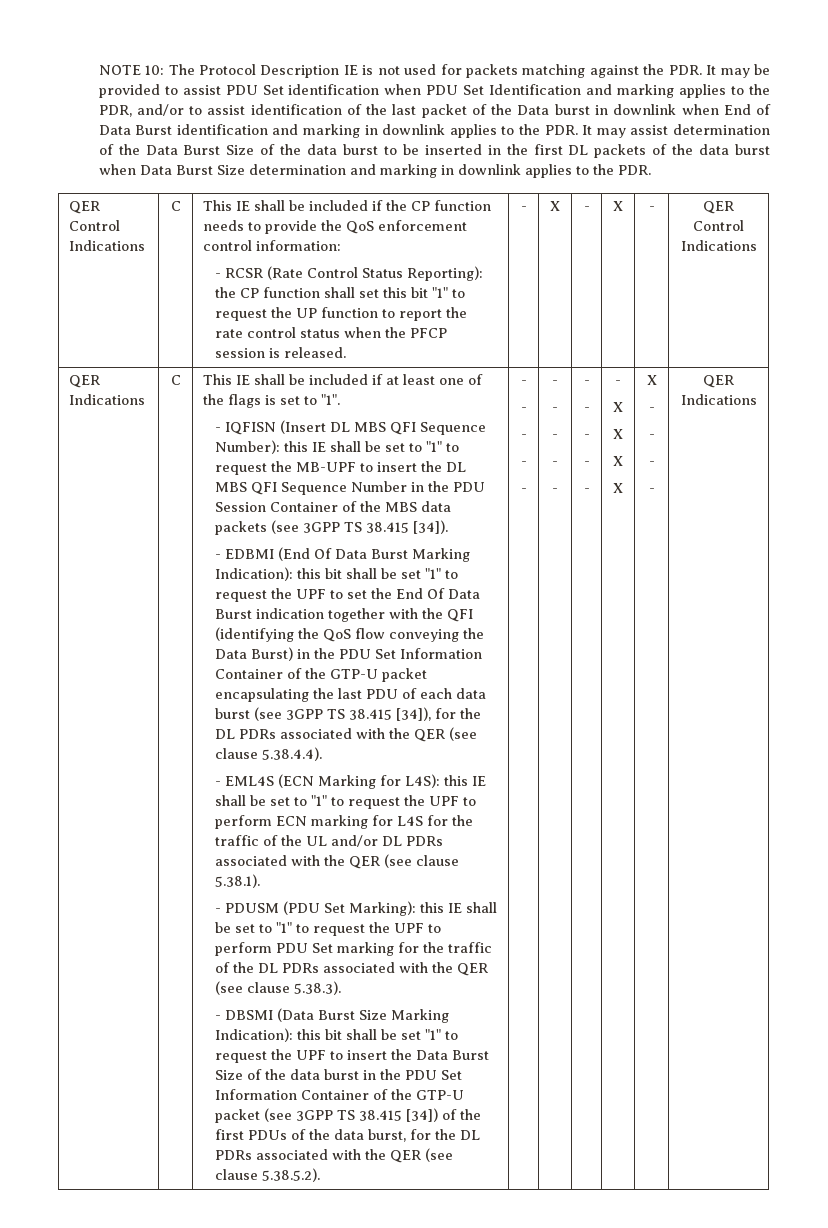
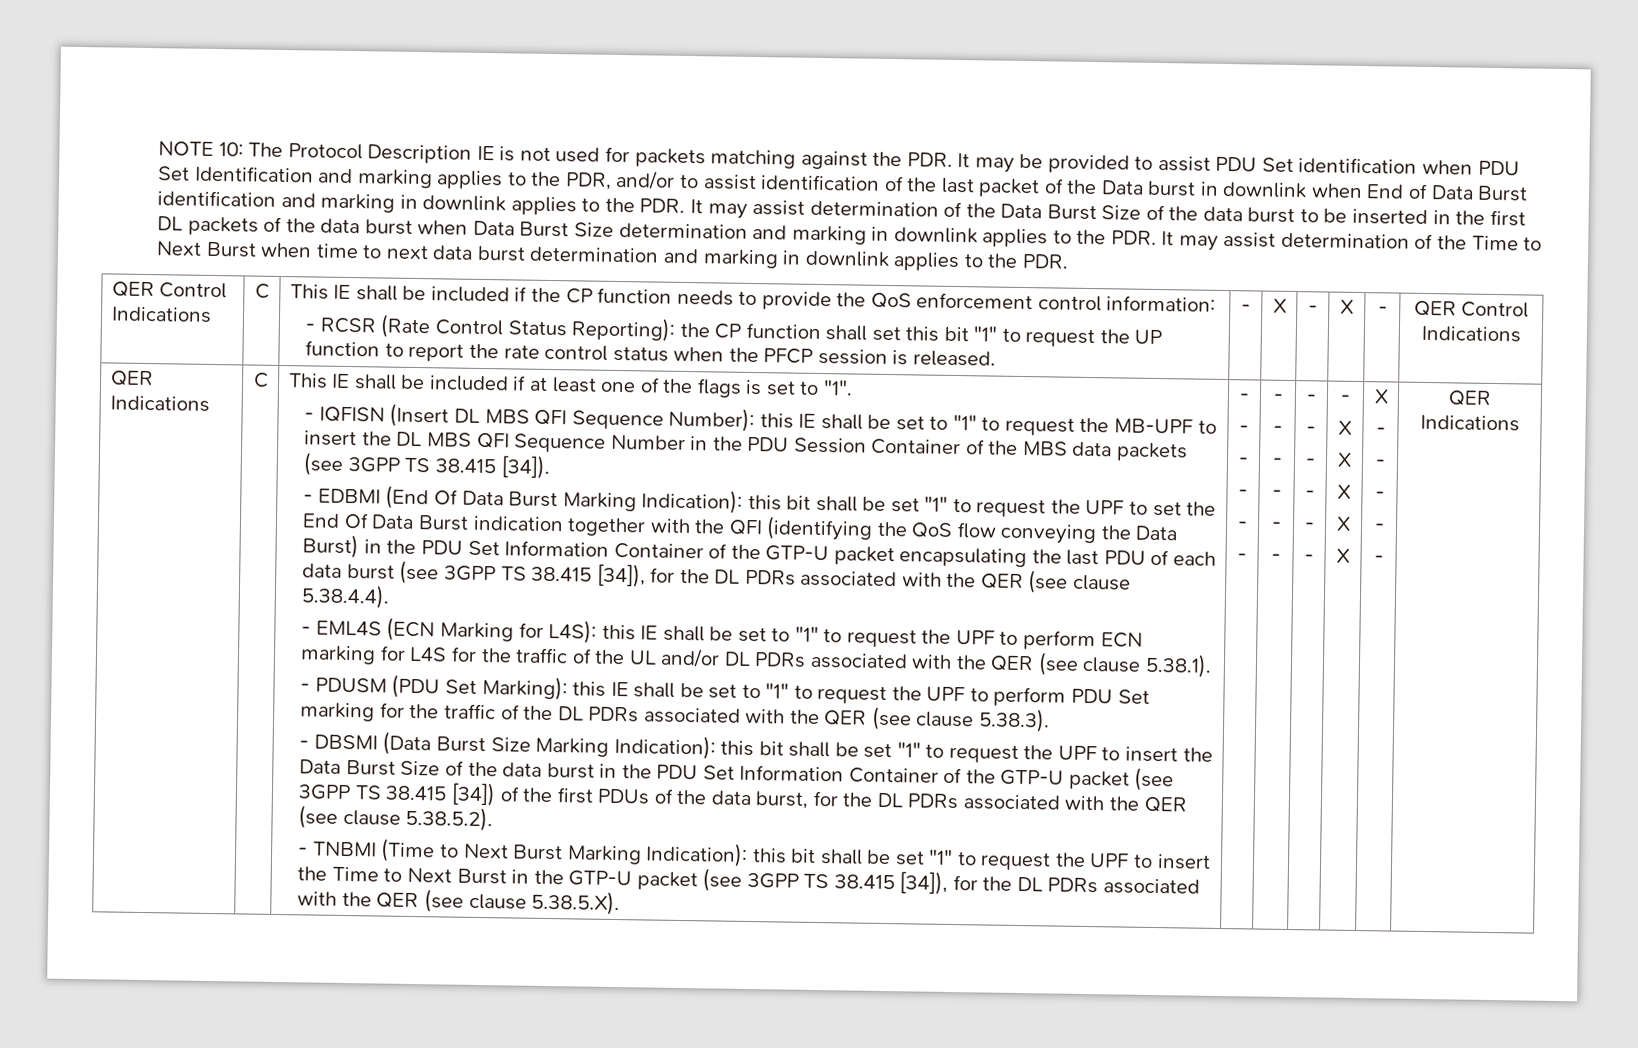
(651, 170) none -> [1161,231,1543,251] [156,241,1069,272] It may assist determination of the Time to Next Burst when time to next data burst determination and marking in downlink applies to the PDR.
[520,380,527,385] [520,407,527,412] [520,434,527,439] [520,461,527,466] [520,488,527,493] [552,380,558,385] [552,407,558,412] [552,434,558,439] [552,461,558,466] [552,488,558,493] [583,380,590,385] [583,407,590,412] [583,434,590,439] [583,461,590,466] [583,488,590,493] | - // - // - // - // - | - // - // - // - // - | - // - // - // - // - -> [298,838,1211,871] [297,866,1200,895] [297,889,621,916] [1239,393,1249,402] [1239,425,1249,434] [1238,457,1249,466] [1238,489,1248,498] [1237,521,1248,530] [1237,553,1247,562] [1272,393,1283,402] [1272,425,1283,434] [1271,457,1283,466] [1271,489,1282,498] [1270,521,1282,530] [1270,553,1281,562] [1306,394,1316,403] [1306,426,1316,435] [1305,458,1316,467] [1305,490,1315,499] [1304,522,1315,531] [1304,554,1314,563] // - TNBMI (Time to Next Burst Marking Indication): this bit shall be set "1" to request the UPF to insert the Time to Next Burst in the GTP-U packet (see 3GPP TS 38.415 [34]), for the DL PDRs associated with the QER (see clause 5.38.5.X). | - // - // - // - // - // - | - // - // - // - // - // - | - // - // - // - // - // -
(623, 488) none -> [1336,548,1350,563] // X
(655, 490) none -> [1373,555,1384,564] // -

